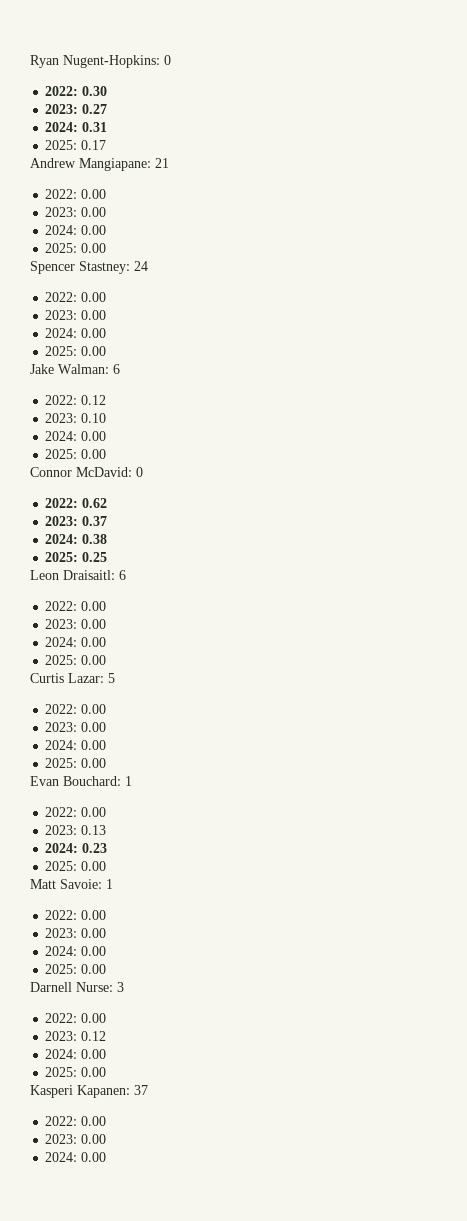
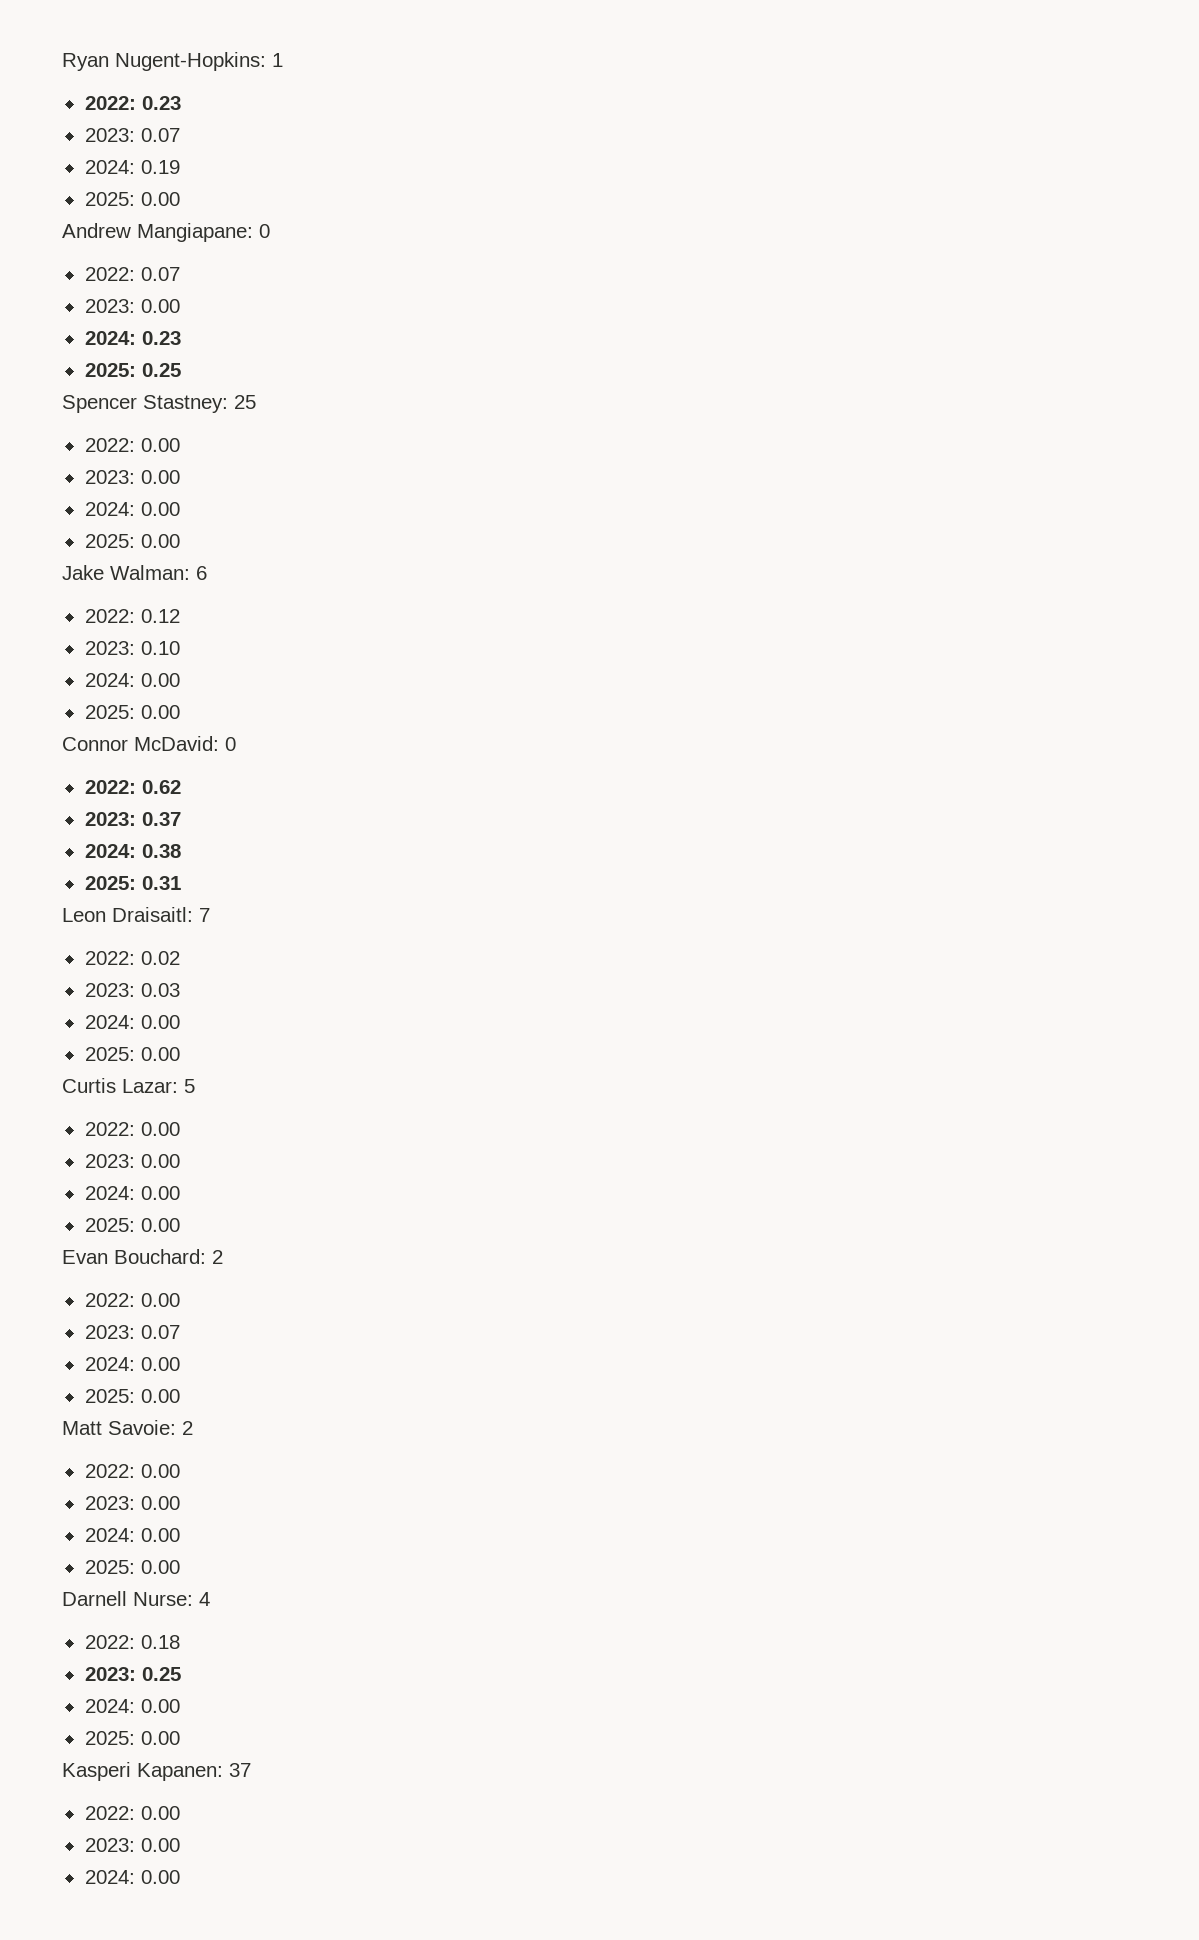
[164,55,171,65] [45,86,108,96] [45,104,108,114] [45,122,108,132] [45,140,107,150] [30,158,169,171] [45,189,107,199] [45,207,107,217] [45,225,107,235] [45,243,107,253] 0 // 2022: 0.30 // 2023: 0.27 // 2024: 0.31 // 2025: 0.17 // Andrew Mangiapane: 21 // 2022: 0.00 // 2023: 0.00 // 2024: 0.00 // 2025: 0.00 -> [272,53,283,67] [84,96,181,110] [84,128,180,142] [84,160,180,174] [84,192,180,206] [62,223,270,242] [84,267,180,281] [84,299,180,313] [84,331,181,345] [84,363,181,377] 1 // 2022: 0.23 // 2023: 0.07 // 2024: 0.19 // 2025: 0.00 // Andrew Mangiapane: 0 // 2022: 0.07 // 2023: 0.00 // 2024: 0.23 // 2025: 0.25
[134,261,148,271] 24 -> [234,395,256,409] 25
[82,552,108,562] 0.25 -> [141,876,181,890] 0.31
[119,570,126,580] [45,601,107,611] [45,619,107,629] 6 // 2022: 0.00 // 2023: 0.00 -> [199,908,210,922] [84,951,180,965] [84,983,180,997] 7 // 2022: 0.02 // 2023: 0.03
[125,776,132,786] [45,807,107,817] [45,825,107,835] [45,843,108,853] 1 // 2022: 0.00 // 2023: 0.13 // 2024: 0.23 -> [212,1250,223,1264] [84,1293,180,1307] [84,1325,180,1339] [84,1357,180,1371] 2 // 2022: 0.00 // 2023: 0.07 // 2024: 0.00
[106,879,113,889] 1 -> [182,1421,193,1435] 2
[117,982,124,992] [45,1013,107,1023] [45,1031,107,1041] 3 // 2022: 0.00 // 2023: 0.12 -> [199,1592,210,1606] [84,1635,180,1649] [84,1667,181,1681] 4 // 2022: 0.18 // 2023: 0.25

